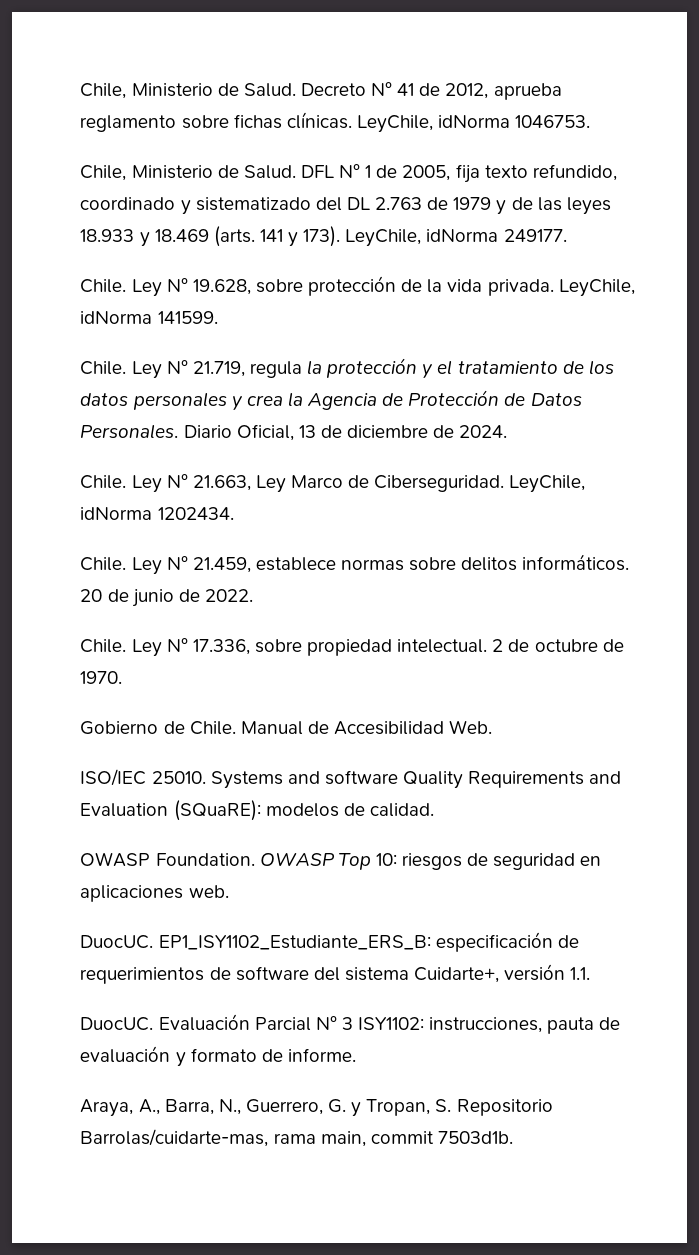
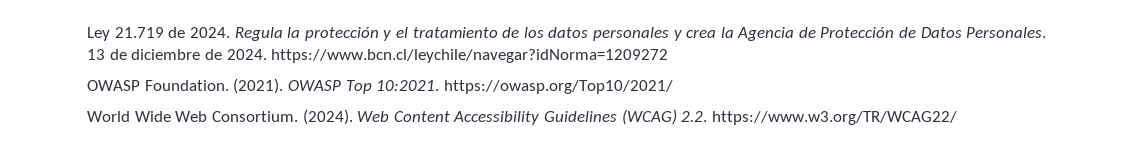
[80,82,562,100] [80,112,591,133] [80,164,617,183] [80,197,611,215] [80,226,567,247] [80,276,635,297] [80,311,218,324] [80,360,302,379] Chile, Ministerio de Salud. Decreto N° 41 de 2012, aprueba reglamento sobre fichas clínicas. LeyChile, idNorma 1046753. // Chile, Ministerio de Salud. DFL N° 1 de 2005, fija texto refundido, coordinado y sistematizado del DL 2.763 de 1979 y de las leyes 18.933 y 18.469 (arts. 141 y 173). LeyChile, idNorma 249177. // Chile. Ley N° 19.628, sobre protección de la vida privada. LeyChile, idNorma 141599. // Chile. Ley N° 21.719, regula -> [87,27,283,41] Ley 21.719 de 2024. Regula
[183,424,294,441] Diario Oficial, -> (1047, 32) none
[80,474,586,493] [80,507,234,520] [80,554,630,575] [80,589,253,607] [80,638,624,657] [80,671,123,684] [80,720,493,735] [80,769,622,789] [80,800,434,821] // Chile. Ley N° 21.663, Ley Marco de Ciberseguridad. LeyChile, idNorma 1202434. // Chile. Ley N° 21.459, establece normas sobre delitos informáticos. 20 de junio de 2022. // Chile. Ley N° 17.336, sobre propiedad intelectual. 2 de octubre de 1970. // Gobierno de Chile. Manual de Accesibilidad Web. // ISO/IEC 25010. Systems and software Quality Requirements and Evaluation (SQuaRE): modelos de calidad. -> [271,49,669,63] https://www.bcn.cl/leychile/navegar?idNorma=1209272
(255, 859) none -> [233,78,284,94] (2021).
[375,853,602,870] [80,885,229,902] [80,932,579,952] [80,964,591,984] [80,1014,621,1034] [80,1046,356,1067] [80,1099,553,1117] [80,1129,513,1147] 10: riesgos de seguridad en aplicaciones web. // DuocUC. EP1_ISY1102_Estudiante_ERS_B: especificación de requerimientos de software del sistema Cuidarte+, versión 1.1. // DuocUC. Evaluación Parcial N° 3 ISY1102: instrucciones, pauta de evaluación y formato de informe. // Araya, A., Barra, N., Guerrero, G. y Tropan, S. Repositorio Barrolas/cuidarte-mas, rama main, commit 7503d1b. -> [376,80,673,94] [87,109,957,125] 10:2021. https://owasp.org/Top10/2021/ // World Wide Web Consortium. (2024). Web Content Accessibility Guidelines (WCAG) 2.2. https://www.w3.org/TR/WCAG22/

